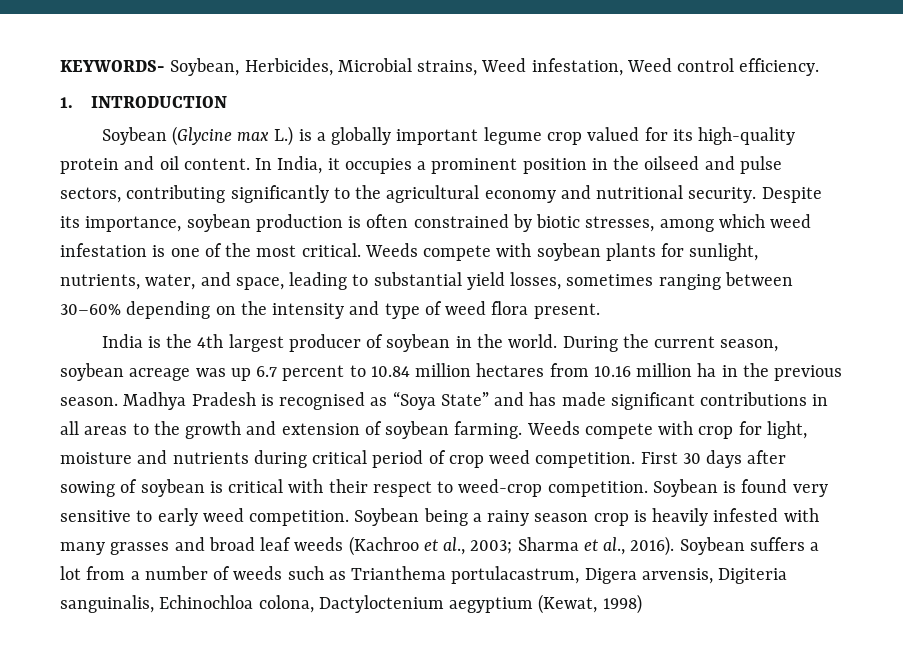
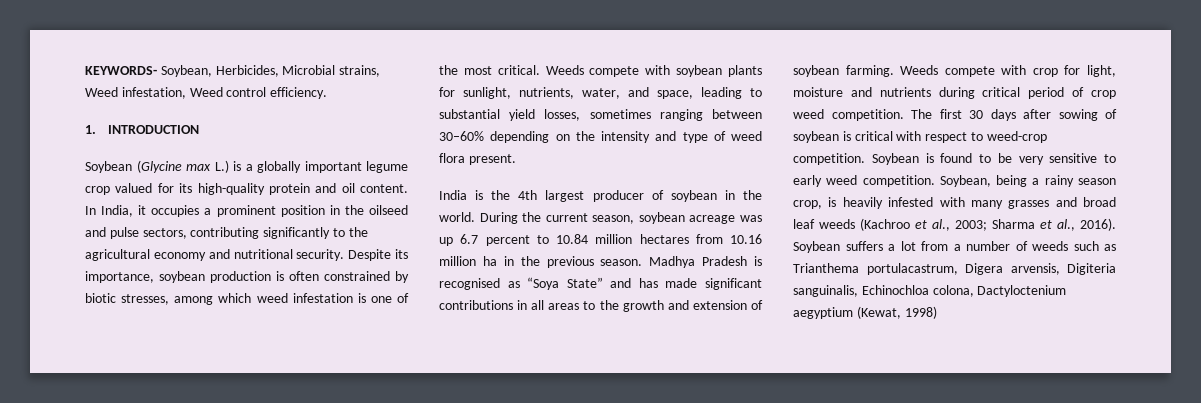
[640,452,678,464] First -> [911,109,962,119] The first
[328,479,368,493] their -> (922, 136) none
(788, 486) none -> [979,153,1012,163] to be
[354,508,420,526] Soybean -> [939,175,991,187] Soybean,
[593,513,629,526] crop -> [793,200,822,209] crop,

